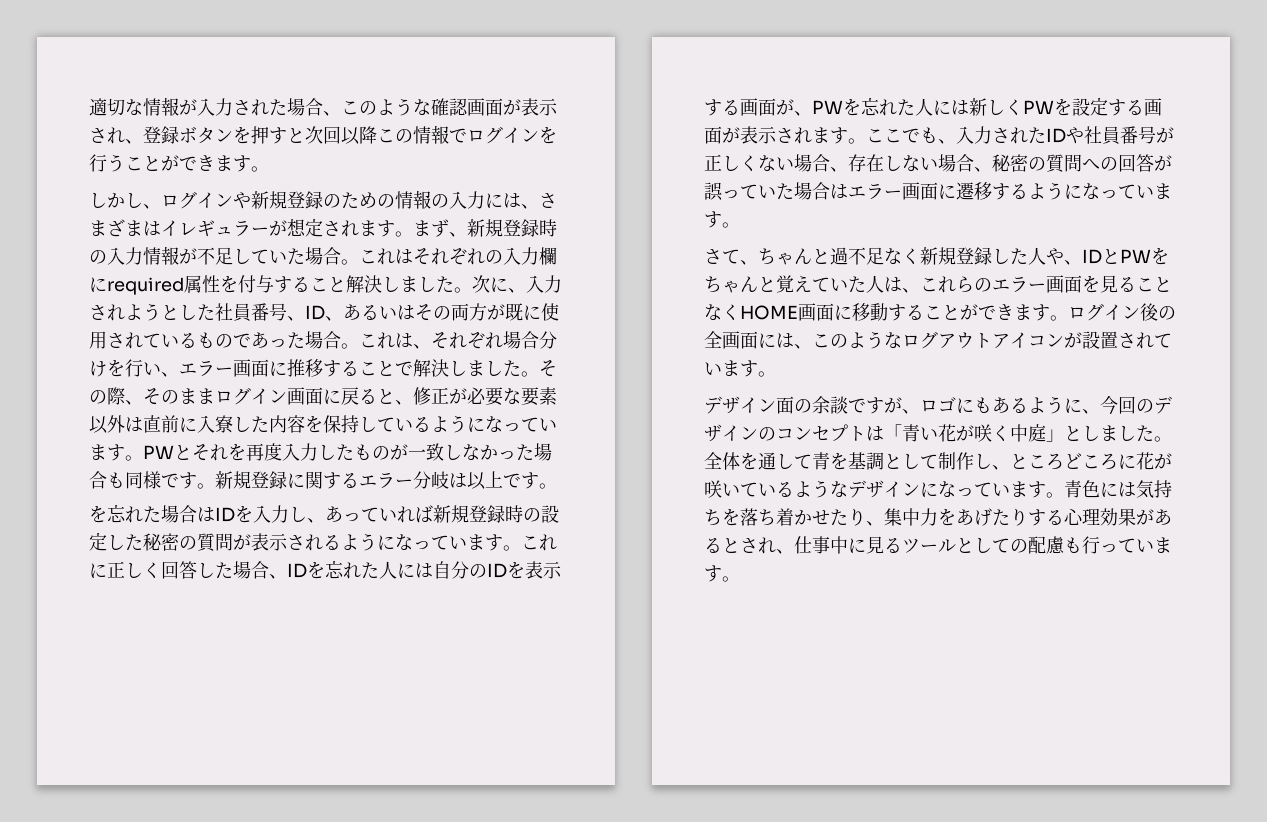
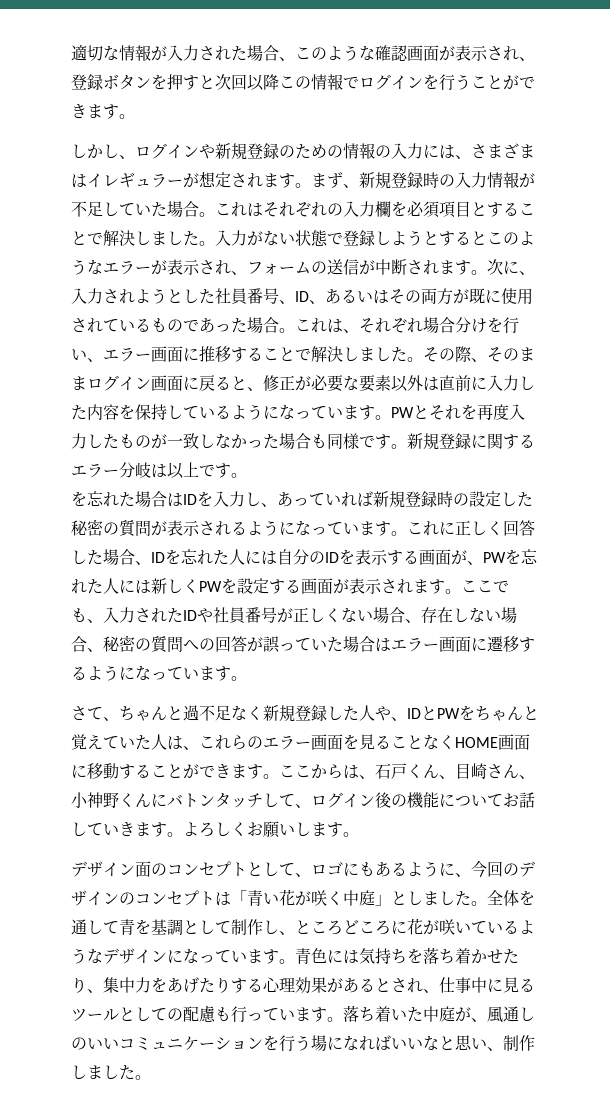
[89,275,472,295] にrequired属性を付与すること解決しました。 -> [391,201,535,218] [71,230,535,246] [71,259,487,275] を必須項目とすることで解決しました。入力がない状態で登録しようとするとこのようなエラーが表示され、フォームの送信が中断されます。
[215,415,233,433] 寮 -> [503,375,519,391] 力
[1068,303,1176,321] [704,331,1172,349] [704,362,722,376] ログイン後の全画面には、このようなログアウトアイコンが設置されてい -> [279,763,535,779] [71,792,535,808] [71,821,311,838] ここからは、石戸くん、目崎さん、小神野くんにバトンタッチして、ログイン後の機能についてお話していきます。よろしくお願いし
[812,396,902,414] 余談ですが -> [167,861,295,877] コンセプトとして
(740, 579) none -> [343,1005,535,1023] [71,1035,535,1052] [71,1065,151,1080] 落ち着いた中庭が、風通しのいいコミュニケーションを行う場になればいいなと思い、制作しました。

